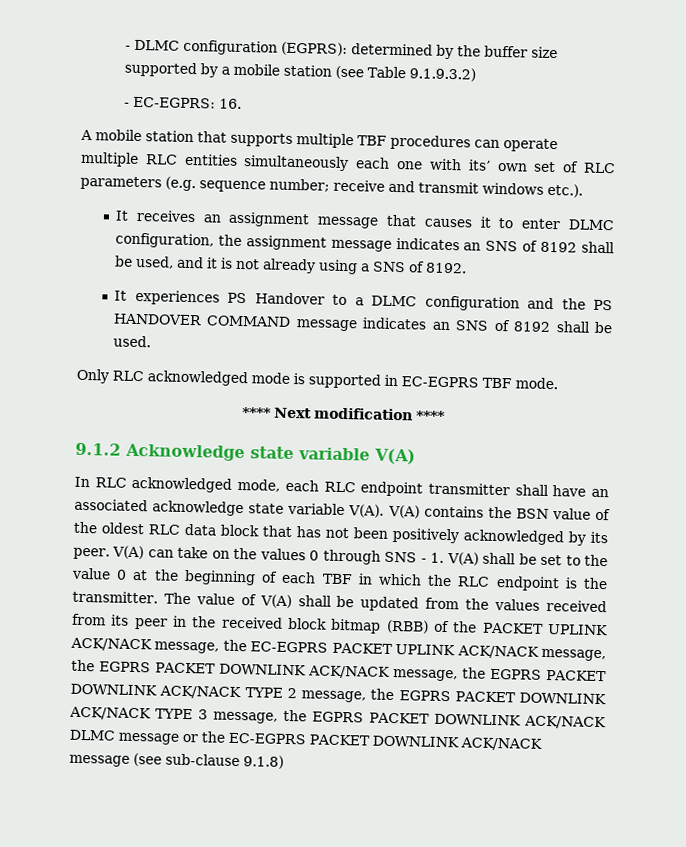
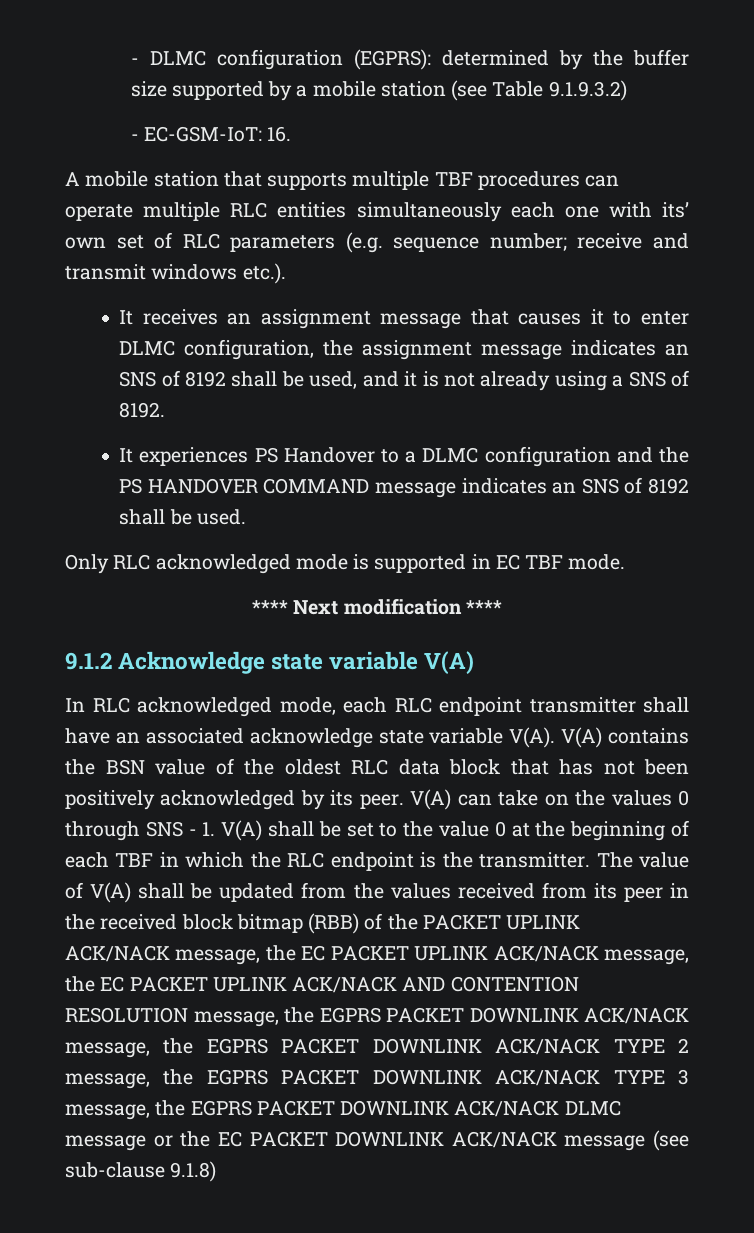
[133,96,217,109] EC-EGPRS: -> [143,126,262,142] EC-GSM-IoT:
[401,376,479,388] EC-EGPRS -> [495,554,520,570] EC
[250,641,606,662] [71,659,95,672] EC-EGPRS PACKET UPLINK ACK/NACK message, the -> [301,945,690,965] [65,976,579,993] [65,1007,314,1027] EC PACKET UPLINK ACK/NACK message, the EC PACKET UPLINK ACK/NACK AND CONTENTION RESOLUTION message, the
[228,732,306,745] EC-EGPRS -> [217,1131,242,1147] EC

